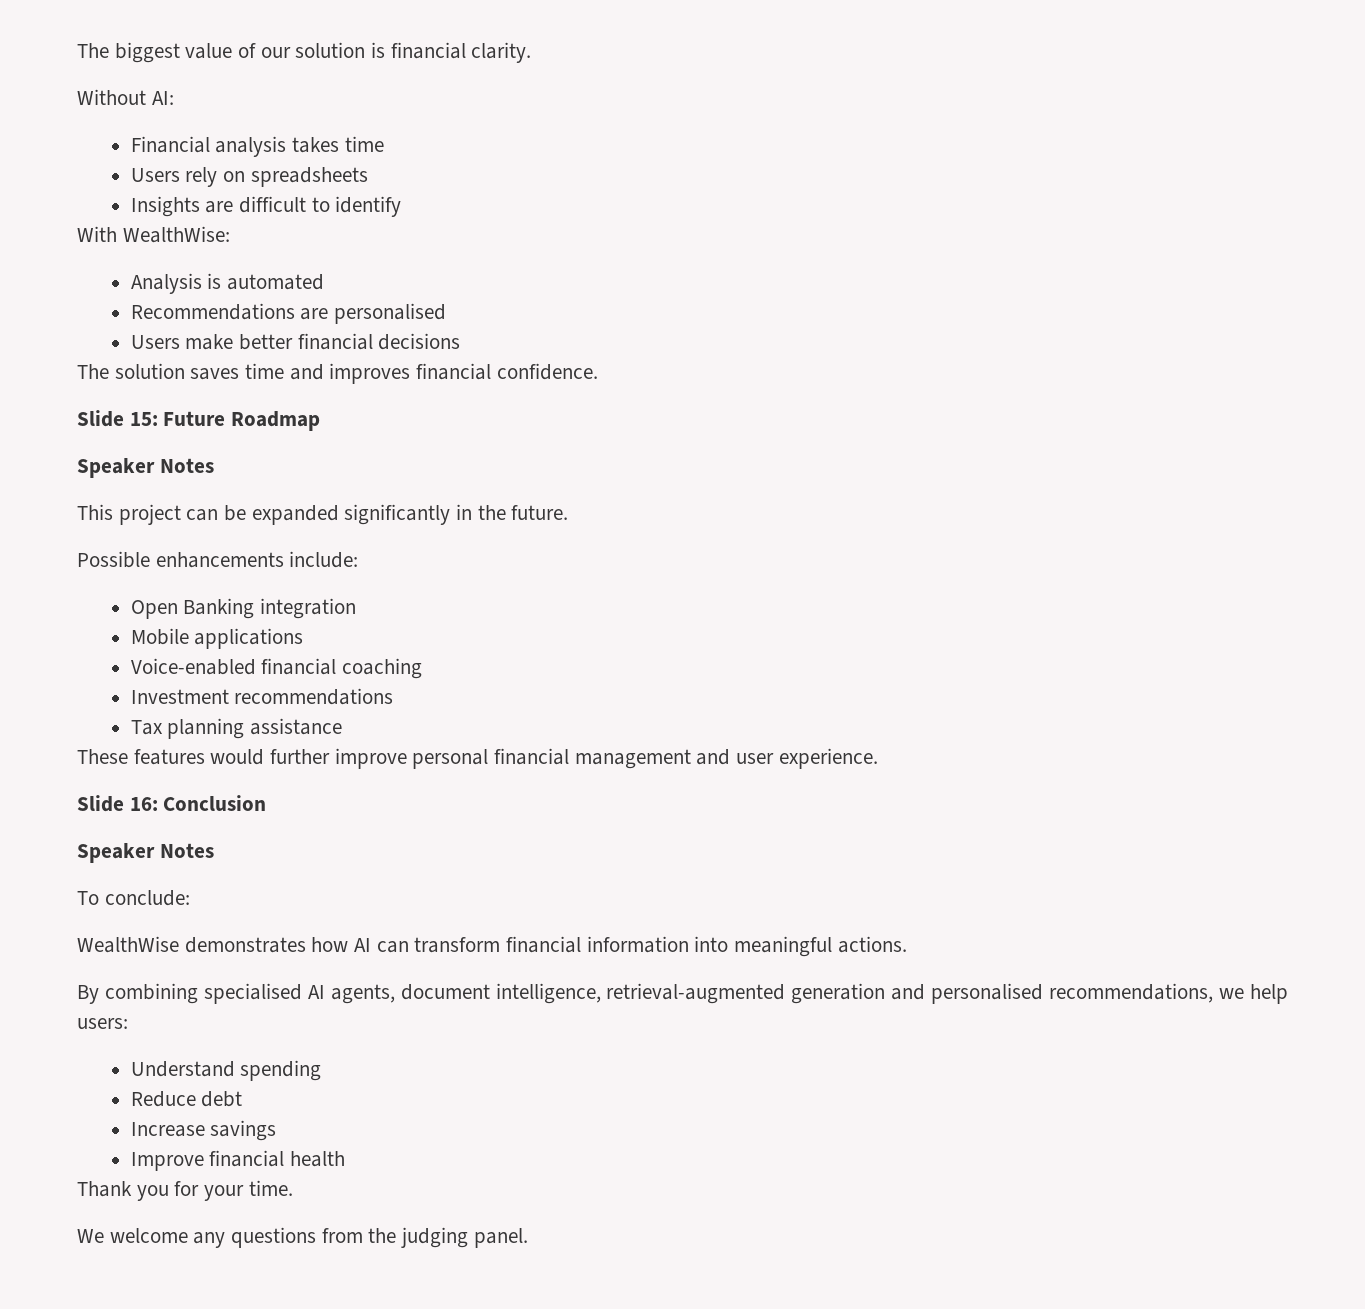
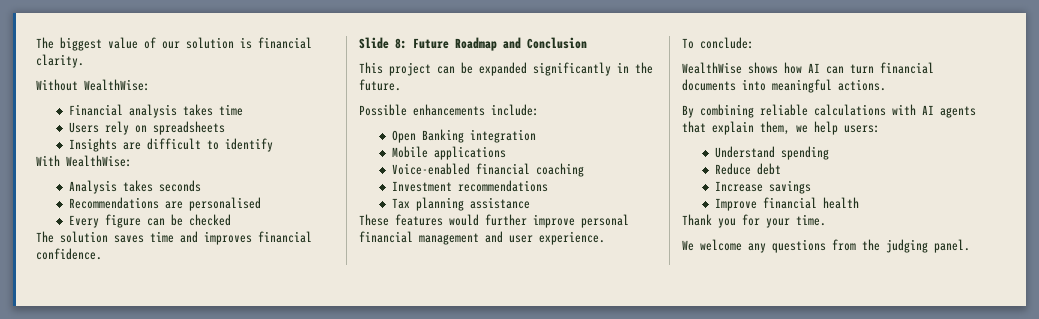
[151,91,174,105] AI: -> [84,79,150,91] WealthWise:
[207,273,325,290] is automated -> [123,180,202,192] takes seconds
[130,333,461,350] Users make better financial decisions -> [69,214,232,228] Every figure can be checked
[129,412,158,426] 15: -> [395,38,407,49] 8:
[77,458,214,478] // Speaker Notes -> [503,37,587,49] and Conclusion
[77,795,267,812] [77,843,214,863] // Slide 16: Conclusion // Speaker Notes -> (605, 238) none
[184,937,306,953] demonstrates -> [748,62,778,74] shows
[414,936,689,953] transform financial information -> [850,62,934,74] [682,79,736,91] turn financial documents
[203,983,1214,1004] specialised AI agents, document intelligence, retrieval-augmented generation and personalised recommendations, -> [760,104,976,118] [682,121,790,135] reliable calculations with AI agents that explain them,

